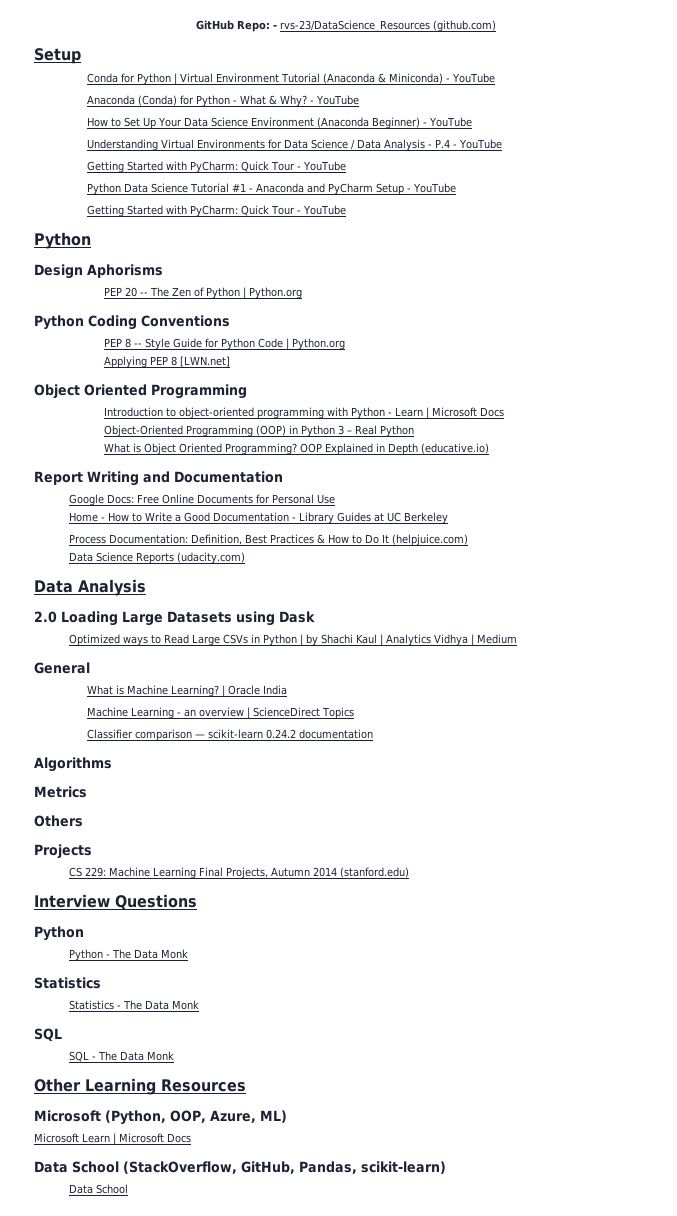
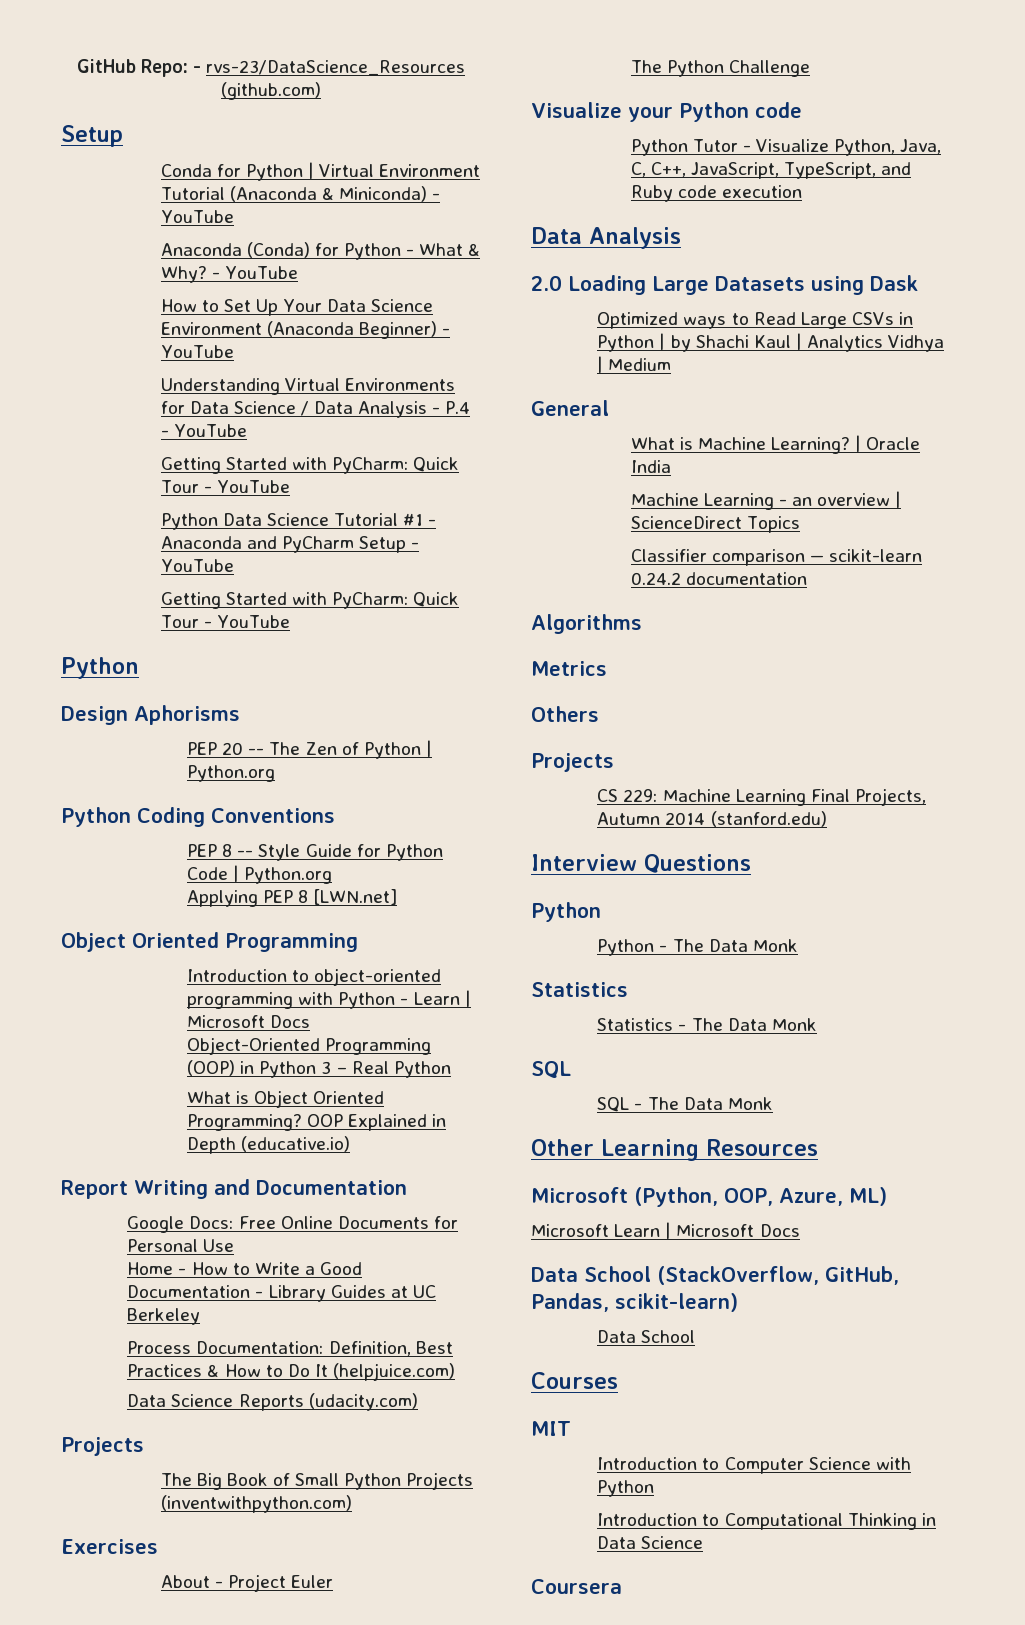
(246, 558) none -> [61,1437,144,1456] [160,1472,474,1490] [160,1495,352,1513] [61,1539,158,1554] [160,1574,333,1592] [630,60,810,77] [531,102,802,122] [630,139,942,156] [630,162,912,179] [630,185,802,202] // Projects // The Big Book of Small Python Projects (inventwithpython.com) // Exercises // About - Project Euler // The Python Challenge // Visualize your Python code // Python Tutor - Visualize Python, Java, C, C++, JavaScript, TypeScript, and Ruby code execution
(129, 1189) none -> [531,1372,618,1389] [531,1421,571,1436] [597,1457,911,1474] [597,1480,655,1497] [597,1513,936,1530] [597,1536,704,1549] [531,1579,622,1594] // Courses // MIT // Introduction to Computer Science with Python // Introduction to Computational Thinking in Data Science // Coursera

